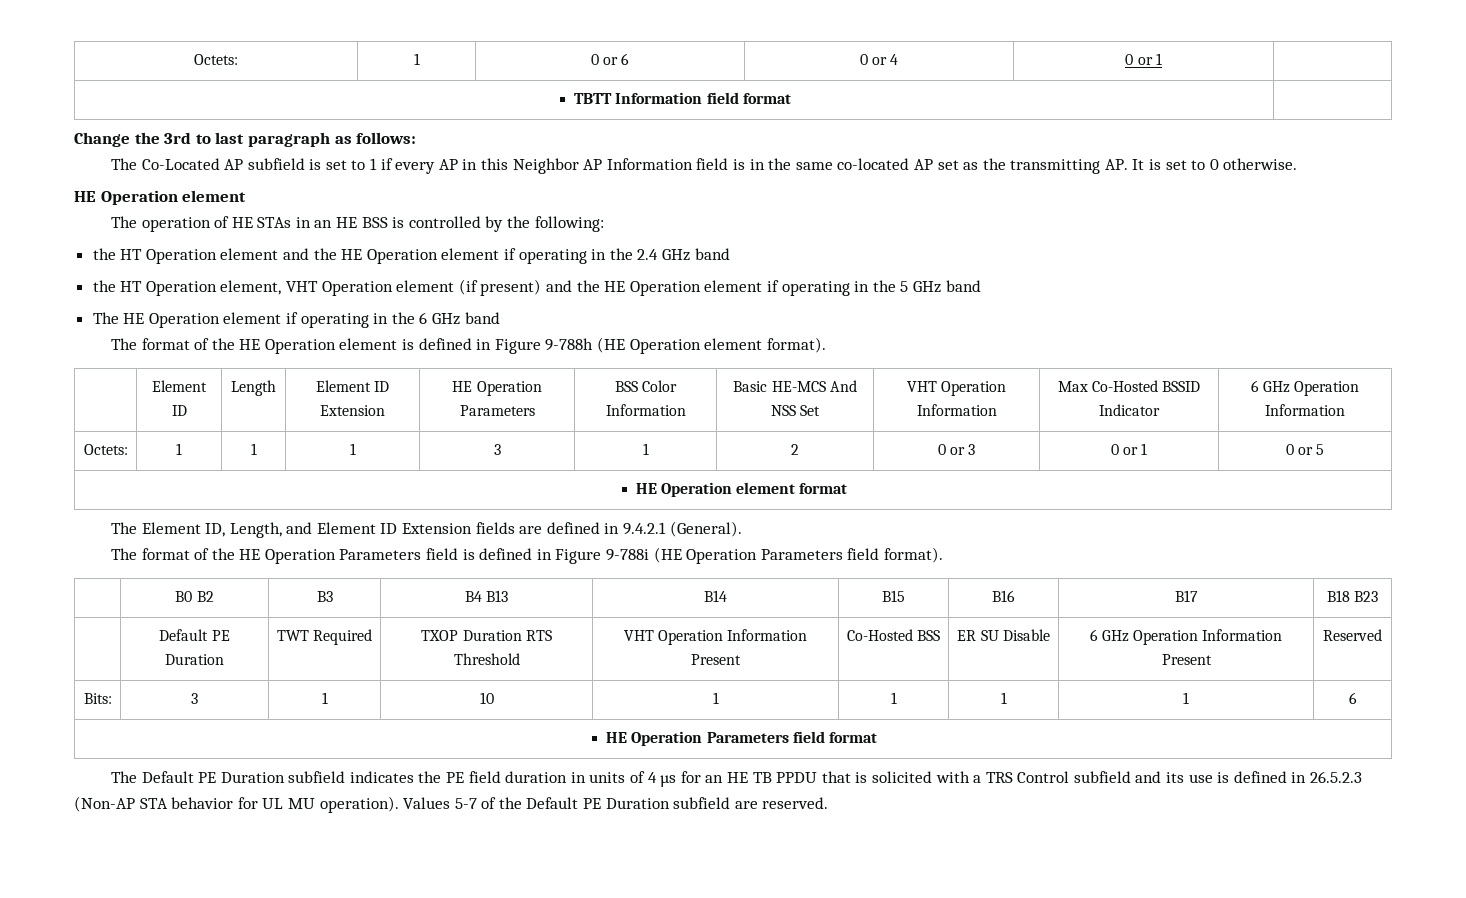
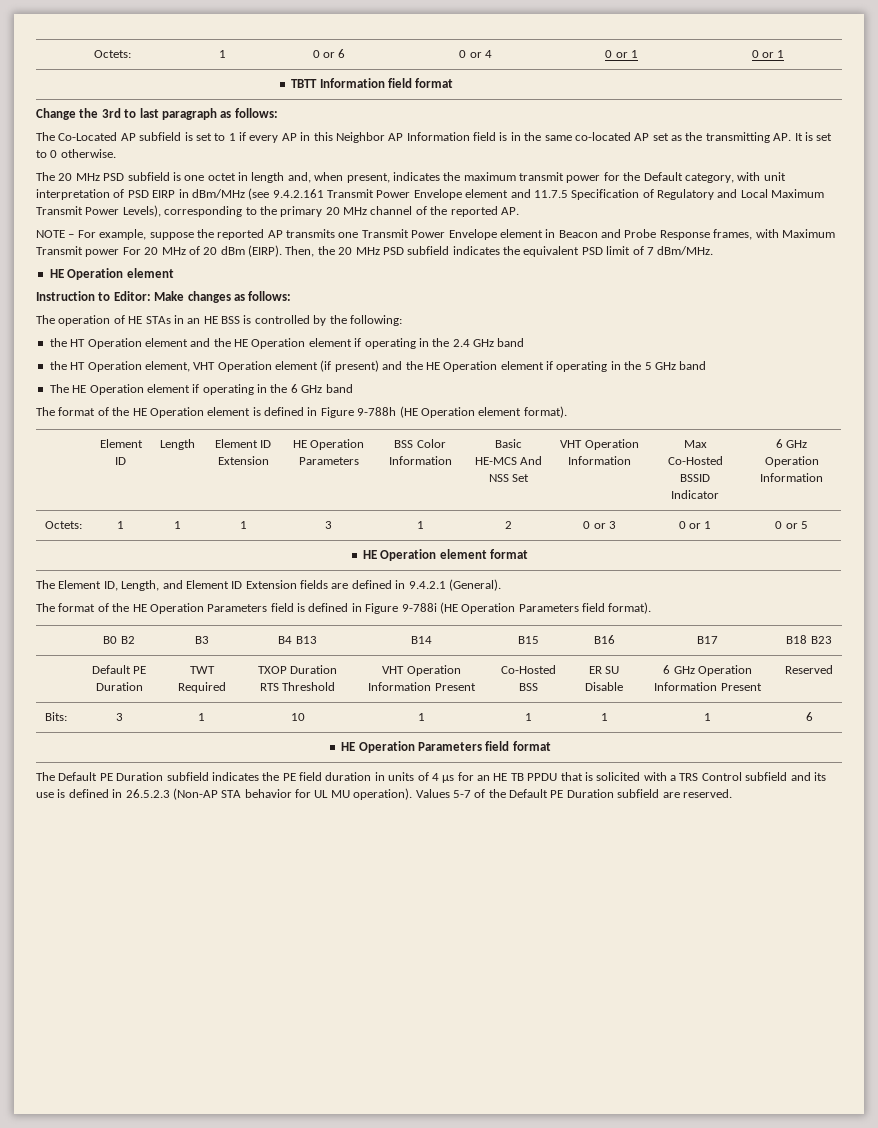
(1162, 59) none -> [751,50,785,58] 0 or 1
[74,190,247,205] HE Operation element -> [36,172,786,183] [36,188,825,200] [36,205,519,217] [36,229,835,240] [36,245,714,257] [49,268,174,280] [36,291,292,303] The 20 MHz PSD subfield is one octet in length and, when present, indicates the maximum transmit power for the Default category, with unit interpretation of PSD EIRP in dBm/MHz (see 9.4.2.161 Transmit Power Envelope element and 11.7.5 Specification of Regulatory and Local Maximum Transmit Power Levels), corresponding to the primary 20 MHz channel of the reported AP. // NOTE – For example, suppose the reported AP transmits one Transmit Power Envelope element in Beacon and Probe Response frames, with Maximum Transmit power For 20 MHz of 20 dBm (EIRP). Then, the 20 MHz PSD subfield indicates the equivalent PSD limit of 7 dBm/MHz. // HE Operation element // Instruction to Editor: Make changes as follows:

